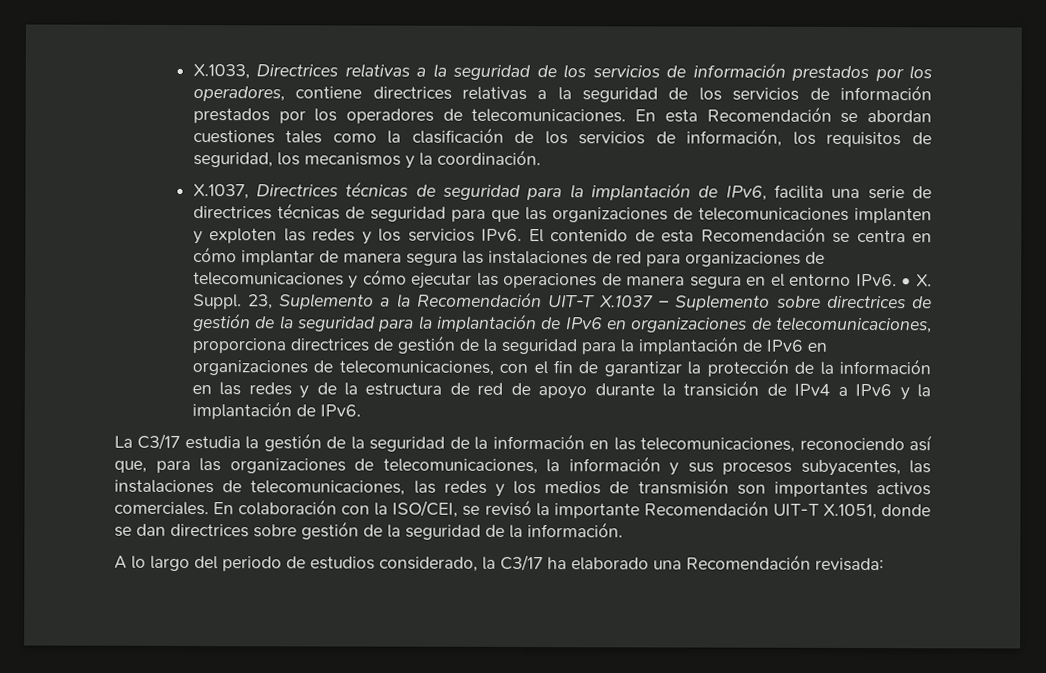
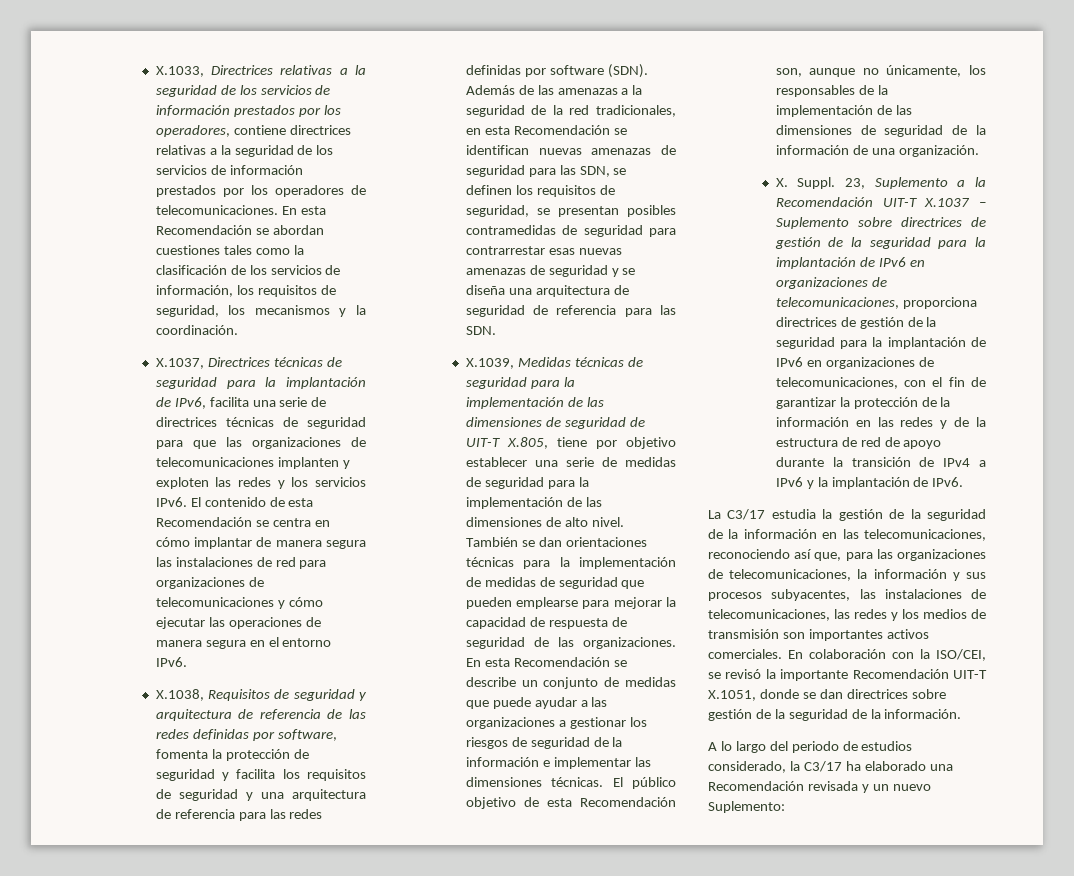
[901,278,912,287] • -> [155,689,367,701] [155,709,366,721] [155,729,337,741] [155,749,309,761] [155,769,366,781] [155,789,366,801] [155,809,323,821] [465,64,648,78] [465,85,643,95] [465,105,676,117] [465,125,627,135] [465,145,676,155] [465,165,627,177] [465,185,615,197] [465,205,676,217] [465,225,676,237] [465,246,622,255] [465,265,636,277] [465,285,629,297] [465,305,676,317] [465,326,496,335] [465,357,643,369] [465,377,575,389] [465,397,604,409] [465,417,645,429] [465,437,676,449] [465,457,676,467] [465,477,589,489] [465,497,602,509] [465,517,624,527] [465,537,647,547] [465,557,676,569] [465,577,645,589] [465,597,676,609] [465,617,627,629] [465,637,676,649] [465,657,627,667] [465,677,676,689] [465,697,608,709] [465,717,647,729] [465,737,623,749] [465,757,651,769] [465,777,676,789] [465,797,676,809] [775,65,986,77] [775,85,888,97] [775,105,912,117] [775,125,986,137] [775,145,979,157] // X.1038, Requisitos de seguridad y arquitectura de referencia de las redes definidas por software, fomenta la protección de seguridad y facilita los requisitos de seguridad y una arquitectura de referencia para las redes definidas por software (SDN). Además de las amenazas a la seguridad de la red tradicionales, en esta Recomendación se identifican nuevas amenazas de seguridad para las SDN, se definen los requisitos de seguridad, se presentan posibles contramedidas de seguridad para contrarrestar esas nuevas amenazas de seguridad y se diseña una arquitectura de seguridad de referencia para las SDN. // X.1039, Medidas técnicas de seguridad para la implementación de las dimensiones de seguridad de UIT-T X.805, tiene por objetivo establecer una serie de medidas de seguridad para la implementación de las dimensiones de alto nivel. También se dan orientaciones técnicas para la implementación de medidas de seguridad que pueden emplearse para mejorar la capacidad de respuesta de seguridad de las organizaciones. En esta Recomendación se describe un conjunto de medidas que puede ayudar a las organizaciones a gestionar los riesgos de seguridad de la información e implementar las dimensiones técnicas. El público objetivo de esta Recomendación son, aunque no únicamente, los responsables de la implementación de las dimensiones de seguridad de la información de una organización. //
[815,557,884,572] revisada: -> [807,781,931,793] [708,801,785,813] revisada y un nuevo Suplemento:

